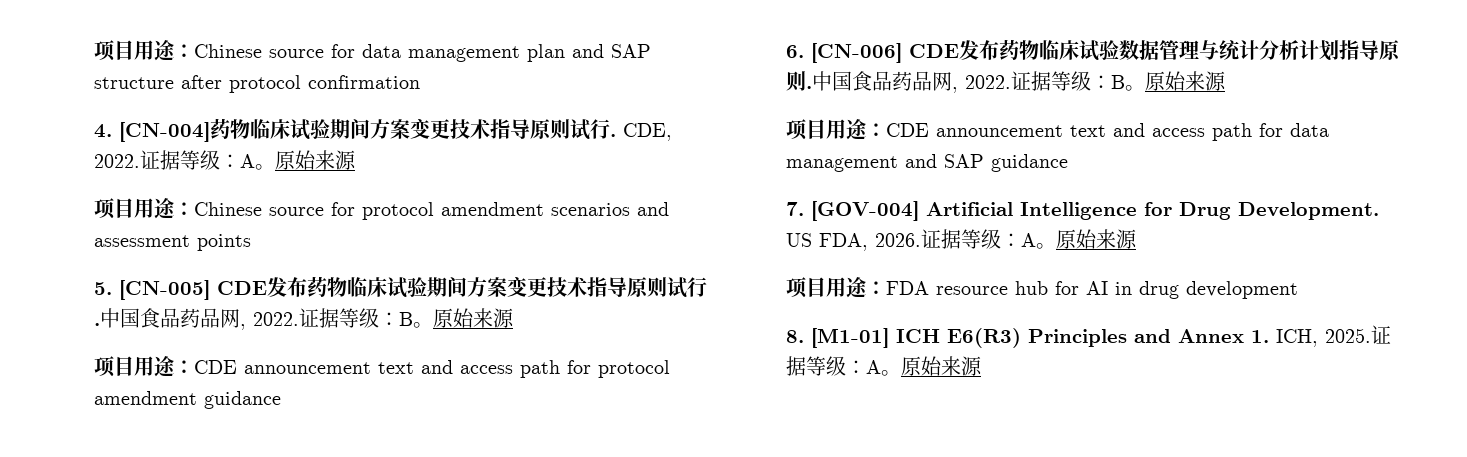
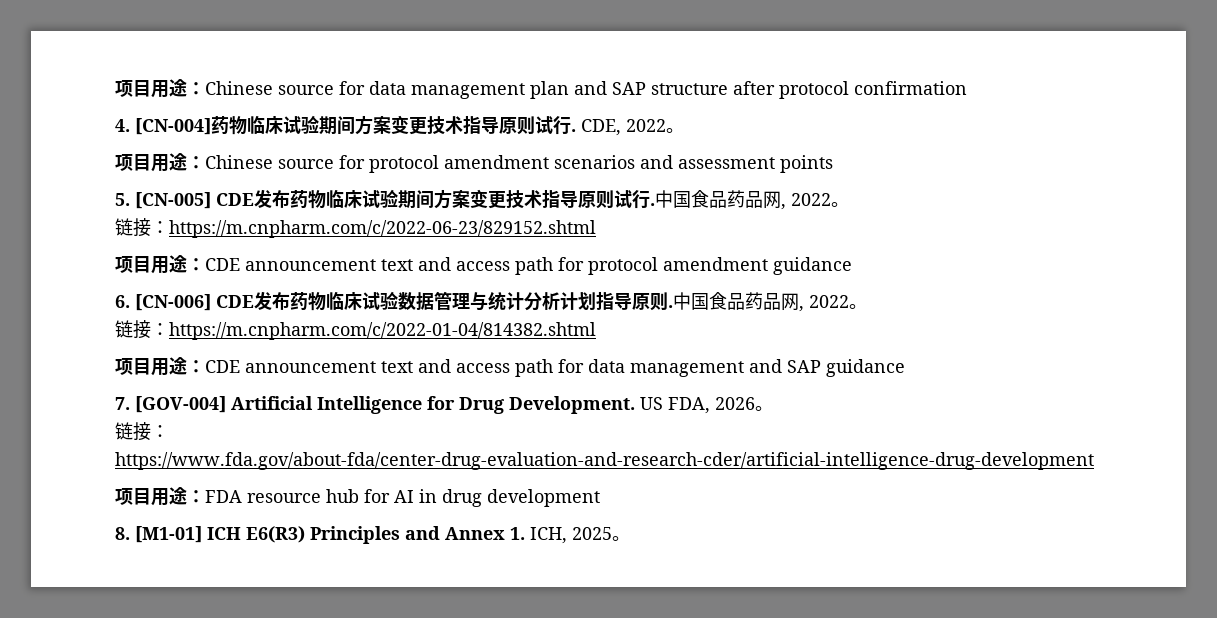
[94,150,357,170] 2022.证据等级：A。原始来源 -> [626,119,685,133] 2022。
[253,308,515,328] 2022.证据等级：B。原始来源 -> [791,193,850,207] [115,218,597,238] 2022。 // 链接：https://m.cnpharm.com/c/2022-06-23/829152.shtml
[965,71,1227,91] 2022.证据等级：B。原始来源 -> [809,295,868,309] [115,320,597,340] 2022。 // 链接：https://m.cnpharm.com/c/2022-01-04/814382.shtml
[875,229,1138,249] 2026.证据等级：A。原始来源 -> [715,397,774,411] [115,422,170,441] [115,452,1095,470] 2026。 // 链接：https://www.fda.gov/about-fda/center-drug-evaluation-and-research-cder/artificial-intelligence-drug-development
[1325,325,1392,344] [786,356,983,376] 2025.证据等级：A。原始来源 -> [572,527,631,541] 2025。

